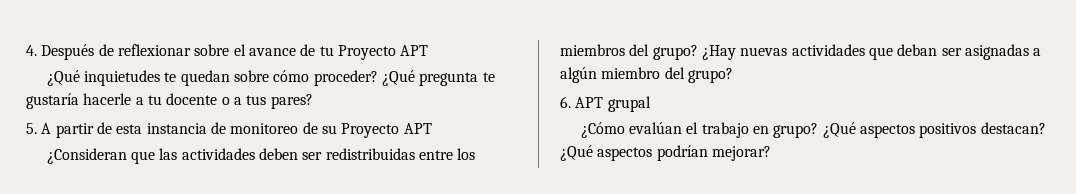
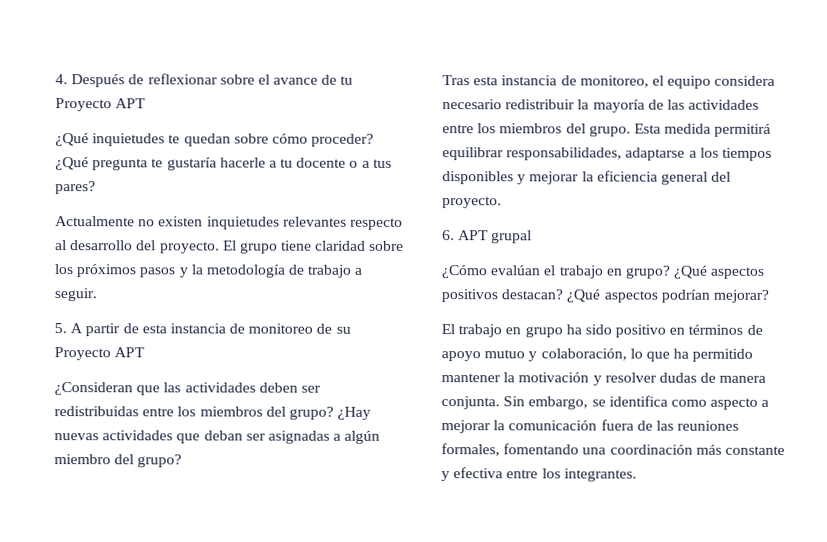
(313, 101) none -> [55,216,403,230] [55,240,405,254] [54,264,364,278] [54,288,97,302] // Actualmente no existen inquietudes relevantes respecto al desarrollo del proyecto. El grupo tiene claridad sobre los próximos pasos y la metodología de trabajo a seguir.
(733, 75) none -> [442,75,776,89] [442,99,760,113] [442,123,772,137] [442,147,772,161] [442,170,732,185] [442,196,502,209] // Tras esta instancia de monitoreo, el equipo considera necesario redistribuir la mayoría de las actividades entre los miembros del grupo. Esta medida permitirá equilibrar responsabilidades, adaptarse a los tiempos disponibles y mejorar la eficiencia general del proyecto.
(771, 153) none -> [441,324,763,338] [441,348,754,362] [441,372,767,386] [441,395,770,410] [441,419,740,434] [441,443,785,457] [441,467,637,482] // El trabajo en grupo ha sido positivo en términos de apoyo mutuo y colaboración, lo que ha permitido mantener la motivación y resolver dudas de manera conjunta. Sin embargo, se identifica como aspecto a mejorar la comunicación fuera de las reuniones formales, fomentando una coordinación más constante y efectiva entre los integrantes.

